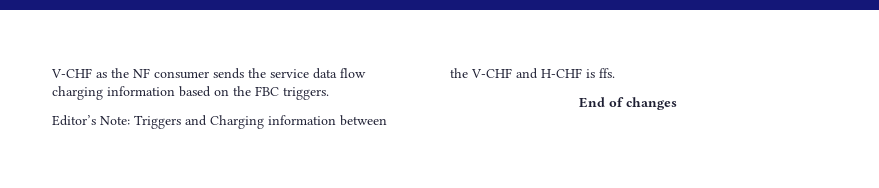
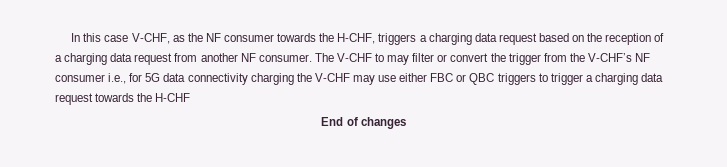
[51,68,366,79] [52,86,329,100] [52,115,387,129] [450,68,538,79] V-CHF as the NF consumer sends the service data flow charging information based on the FBC triggers. // Editor’s Note: Triggers and Charging information between the V-CHF and -> [71,33,665,45] [55,53,651,65] [55,73,664,85] [55,93,153,105] In this case V-CHF, as the NF consumer towards the H-CHF, triggers a charging data request based on the reception of a charging data request from another NF consumer. The V-CHF to may filter or convert the trigger from the V-CHF’s NF consumer i.e., for 5G data connectivity charging the V-CHF may use either FBC or QBC triggers to trigger a charging data request towards the
[586,68,615,78] is ffs. -> (191, 97) none

